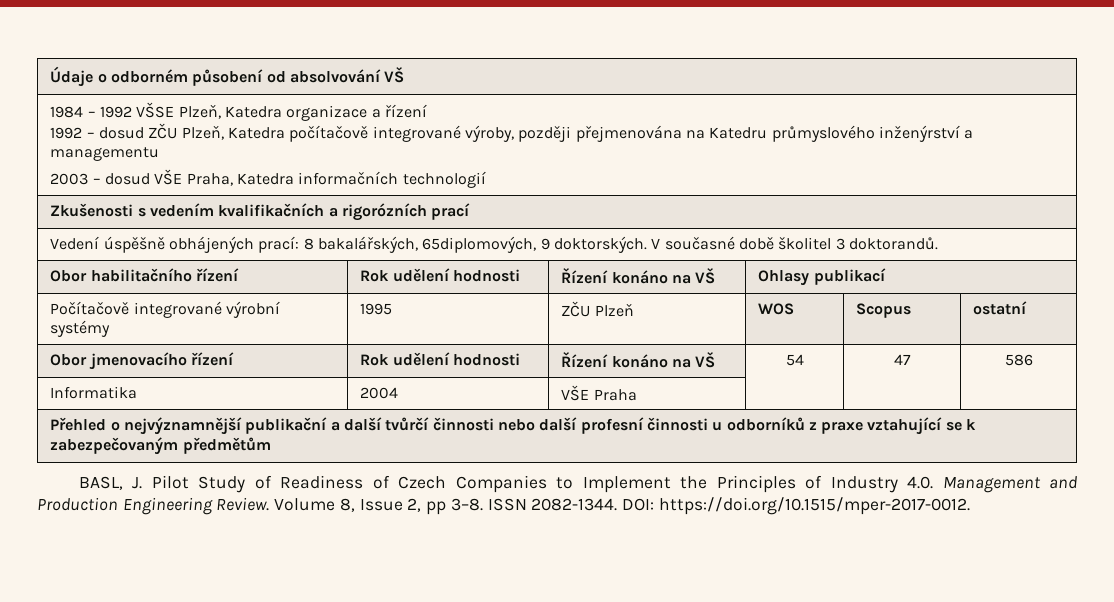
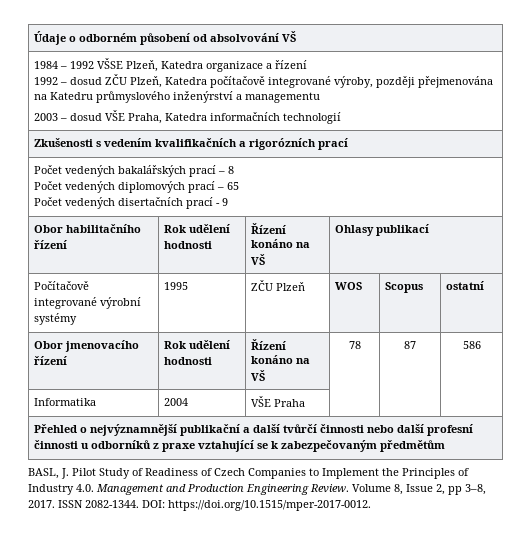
[50,236,938,253] Vedení úspěšně obhájených prací: 8 bakalářských, 65diplomových, 9 doktorských. V současné době školitel 3 doktorandů. -> [34,165,235,177] [34,181,240,193] [34,197,229,209] Počet vedených bakalářských prací – 8 // Počet vedených diplomových prací – 65 // Počet vedených disertačních prací - 9
[785,354,804,366] [893,354,911,365] 54 | 47 -> [348,341,361,349] [404,341,416,349] 78 | 87
[450,498,483,511] 3–8. -> [465,484,486,495] [28,500,55,508] 3–8, 2017.

